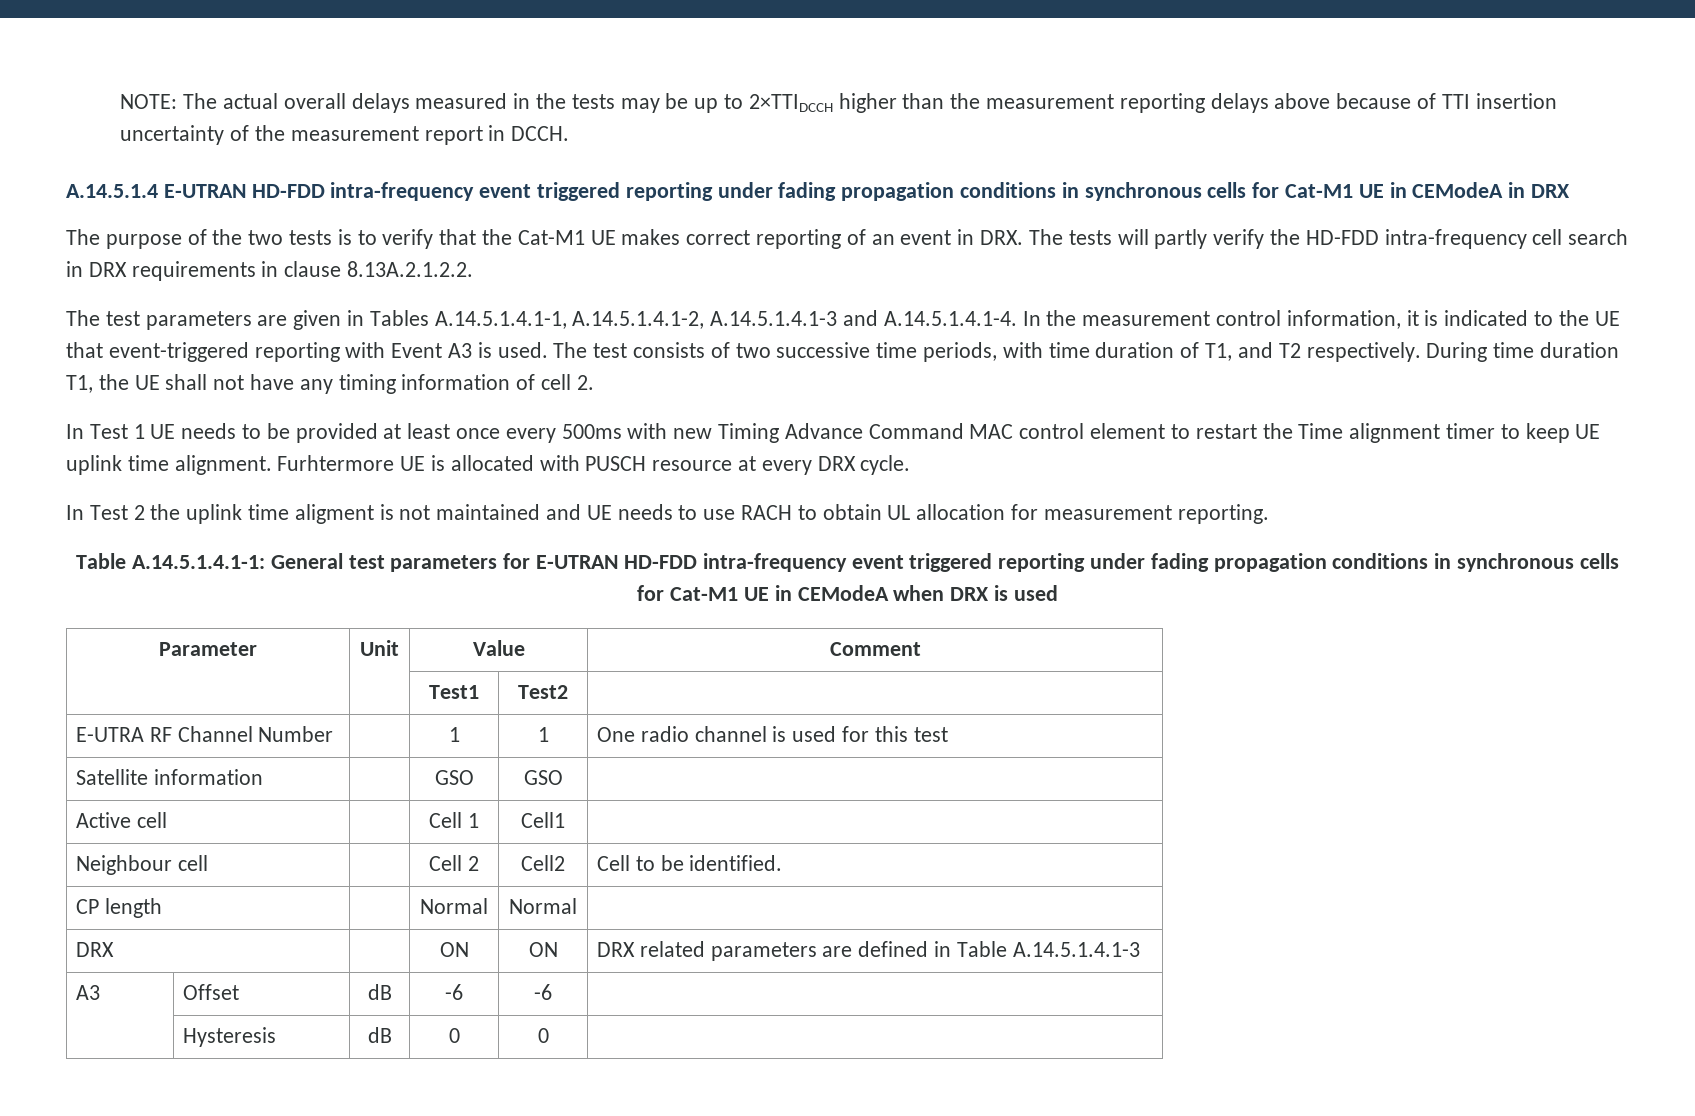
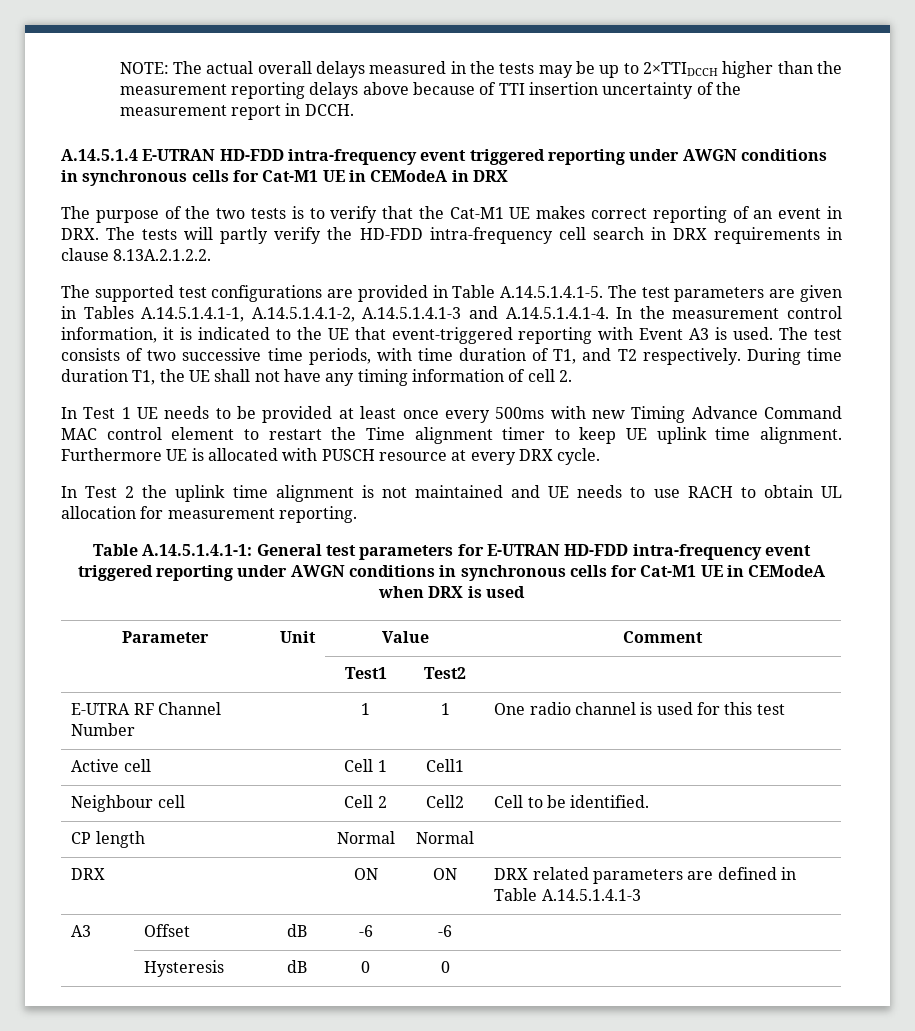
[778,182,955,201] fading propagation -> [682,149,737,161] AWGN
(100, 318) none -> [94,285,637,302] supported test configurations are provided in Table A.14.5.1.4.1-5. The
[277,455,395,471] Furhtermore -> [61,448,162,461] Furthermore
[294,504,374,524] aligment -> [275,485,354,502] alignment
[1150,553,1327,572] fading propagation -> [290,565,345,577] AWGN
[75,769,263,785] [434,770,474,785] [523,770,563,785] // Satellite information | | GSO | GSO | -> (785, 709) none

